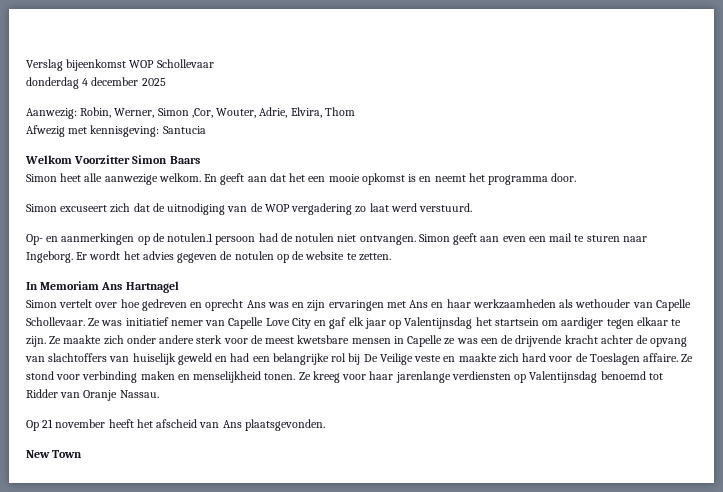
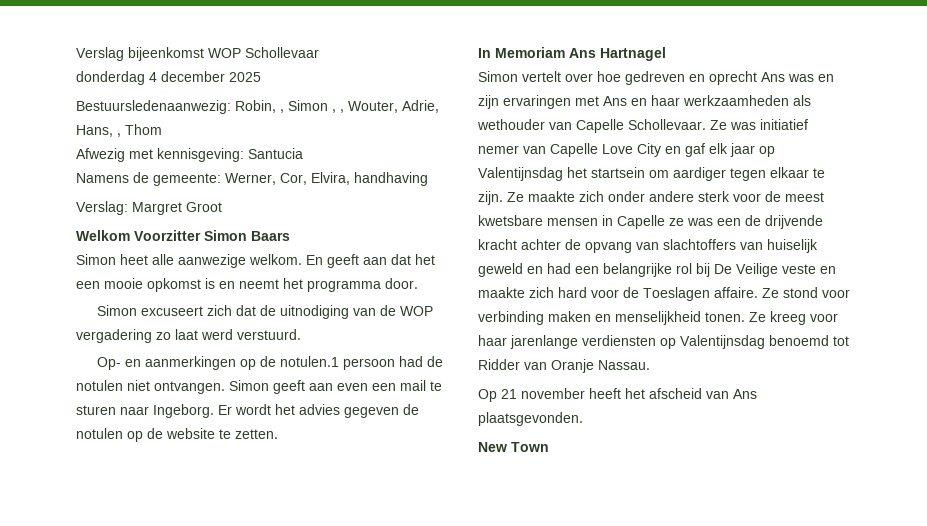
[26,107,322,119] Aanwezig: Robin, Werner, Simon ,Cor, Wouter, Adrie, Elvira, -> [76,100,439,114] [76,125,121,137] Bestuursledenaanwezig: Robin, , Simon , , Wouter, Adrie, Hans, ,
(206, 130) none -> [76,172,428,186] [76,201,222,215] // Namens de gemeente: Werner, Cor, Elvira, handhaving // Verslag: Margret Groot

